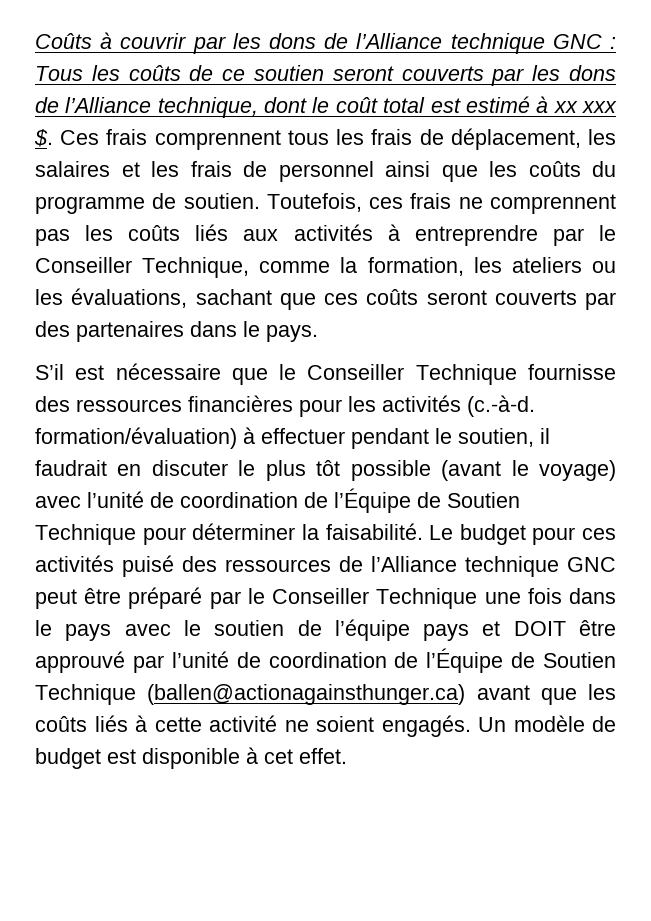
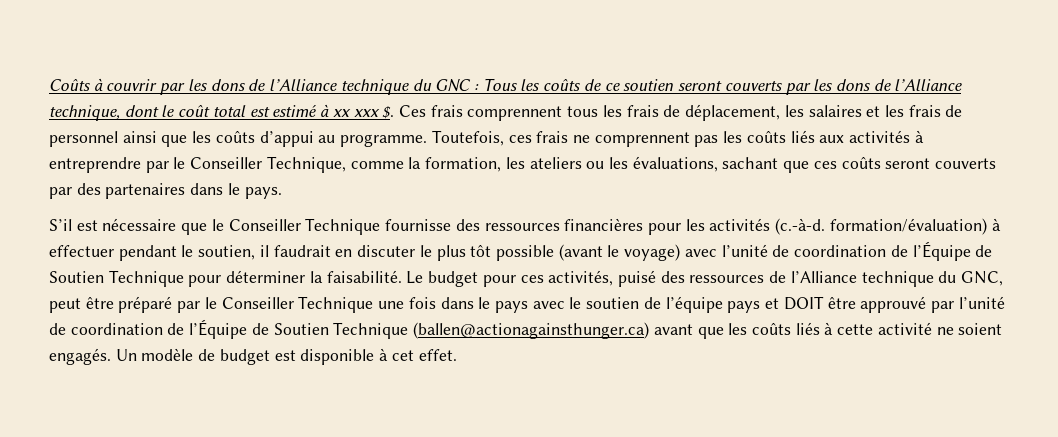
(545, 43) none -> [412,79,432,91] du
[592,161,616,177] [35,193,260,214] du programme de soutien. -> [259,131,428,147] d’appui au programme.
[35,555,114,572] activités -> [548,270,614,286] activités,
[567,557,616,572] GNC -> [938,271,1004,286] du GNC,

